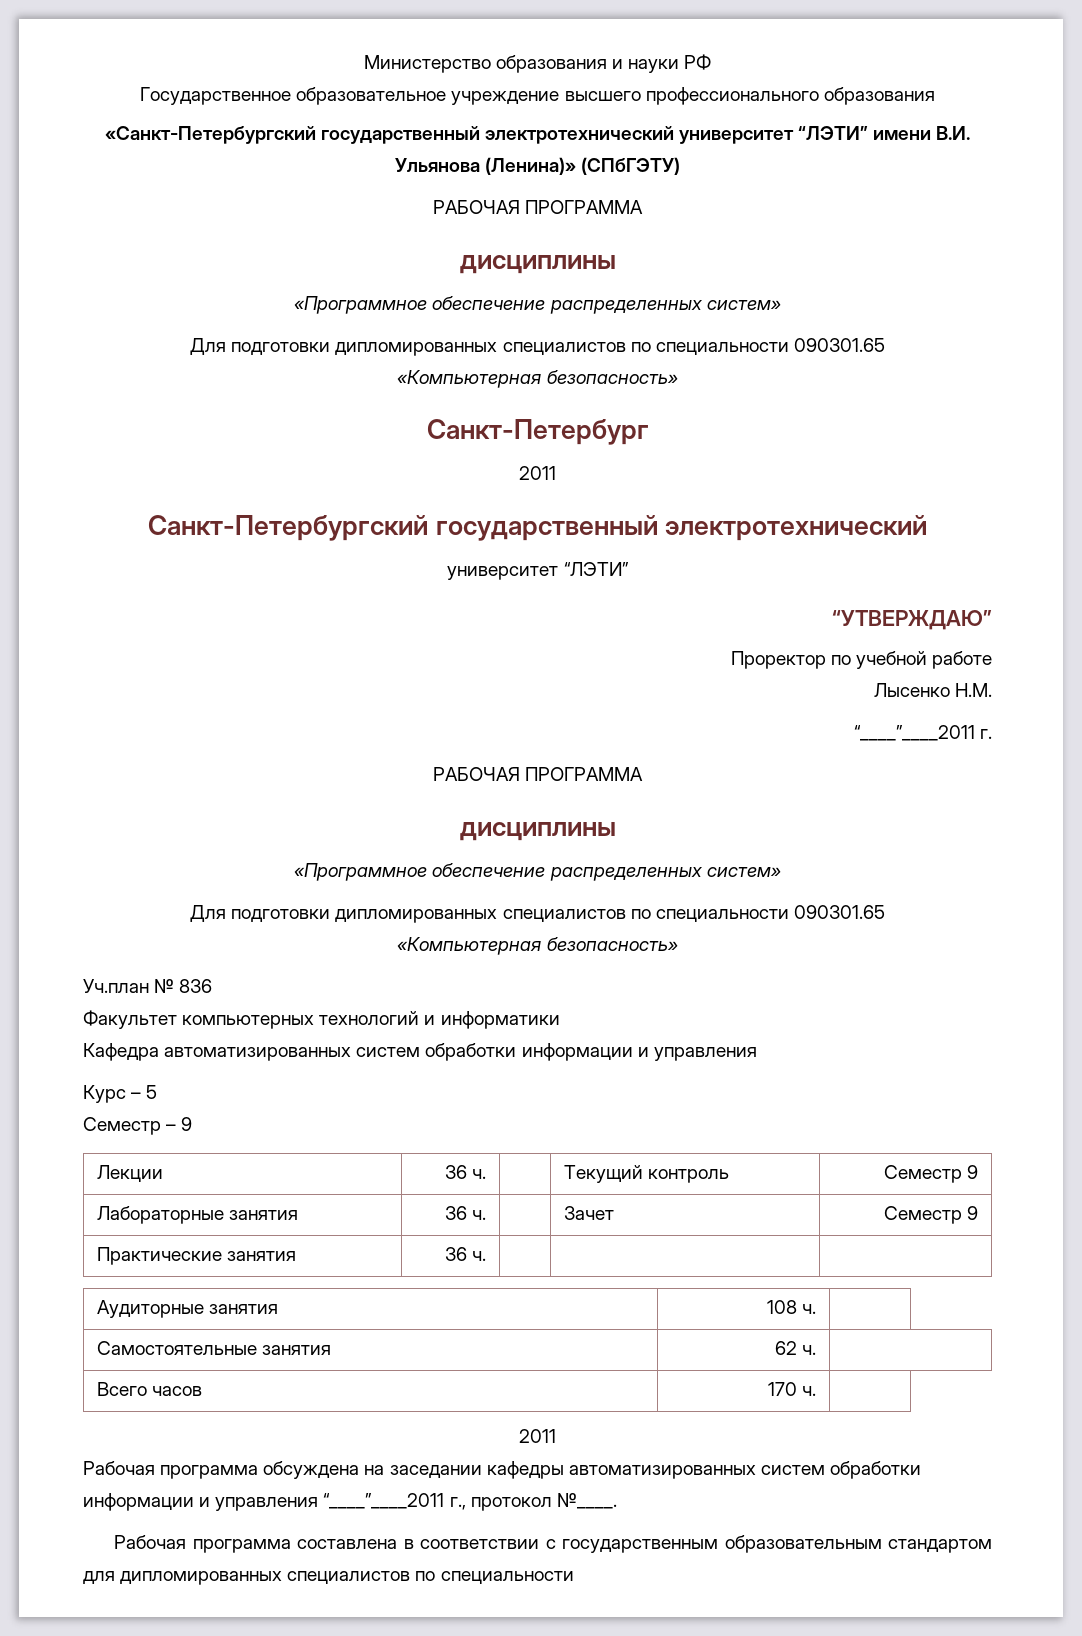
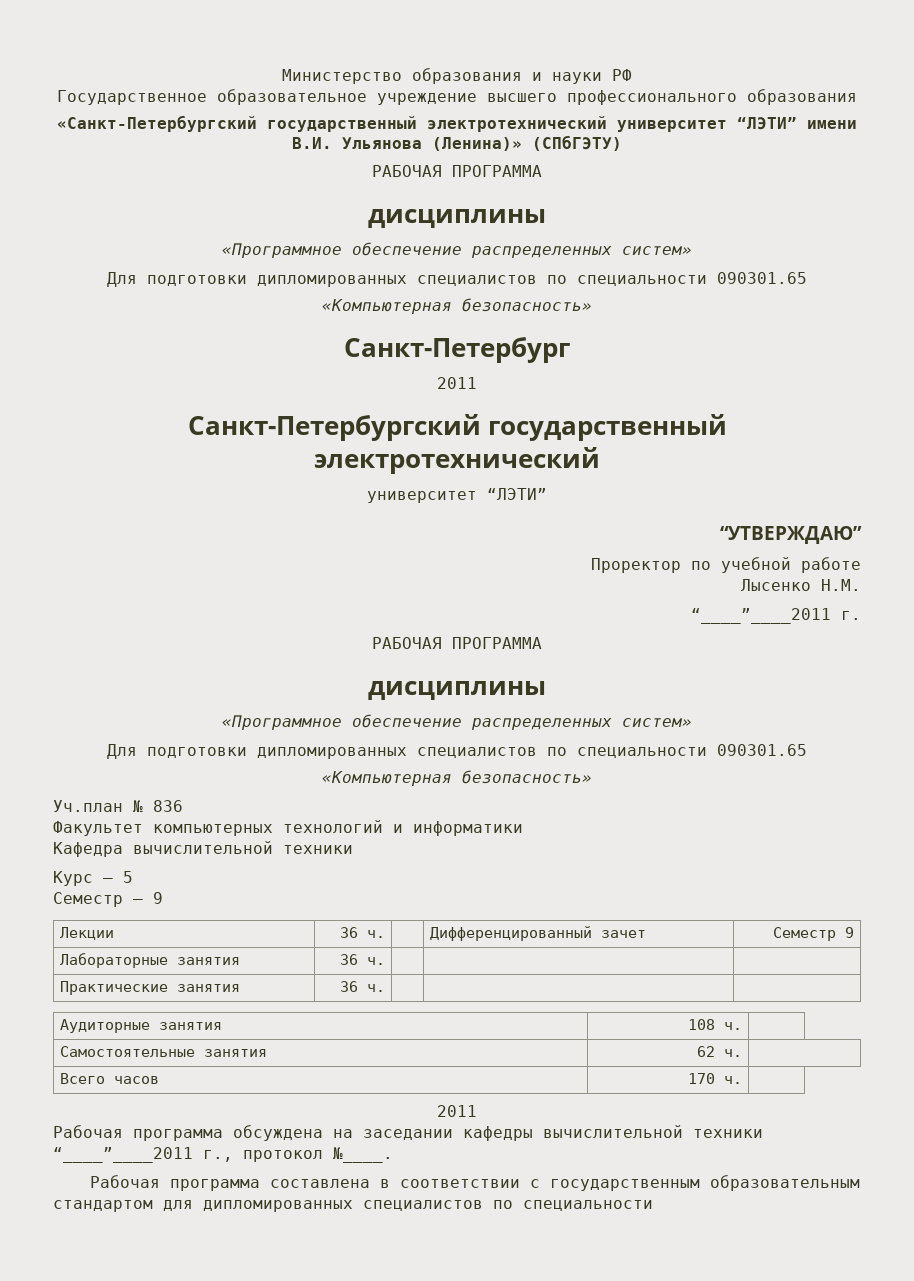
[164,1043,757,1061] автоматизированных систем обработки информации и управления -> [133,841,353,854] вычислительной техники
[563,1165,729,1183] Текущий контроль -> [430,926,647,941] Дифференцированный зачет
[563,1206,614,1220] [884,1206,979,1224] Зачет | Семестр 9 -> (385, 961) |
[568,1461,922,1479] [83,1493,319,1511] автоматизированных систем обработки информации и управления -> [543,1125,763,1138] вычислительной техники

